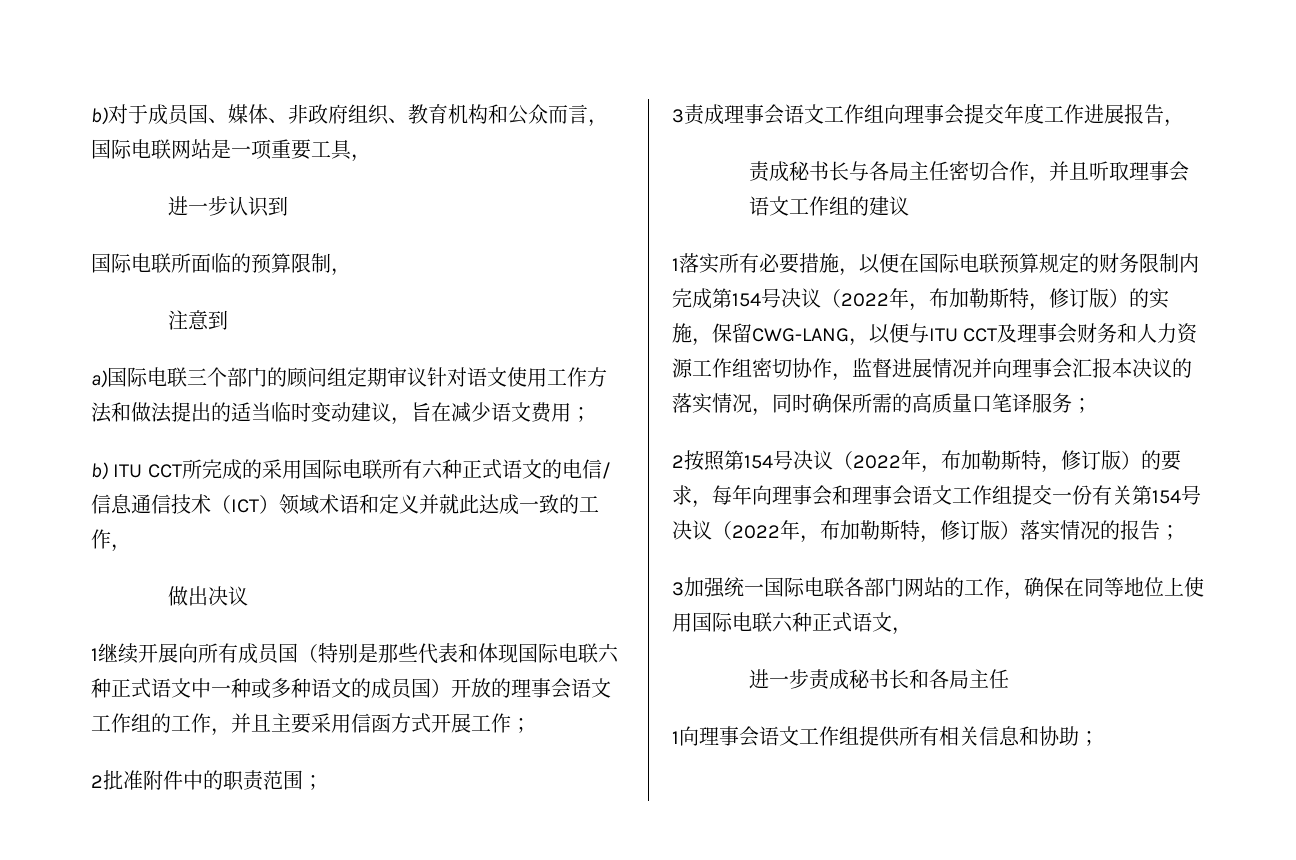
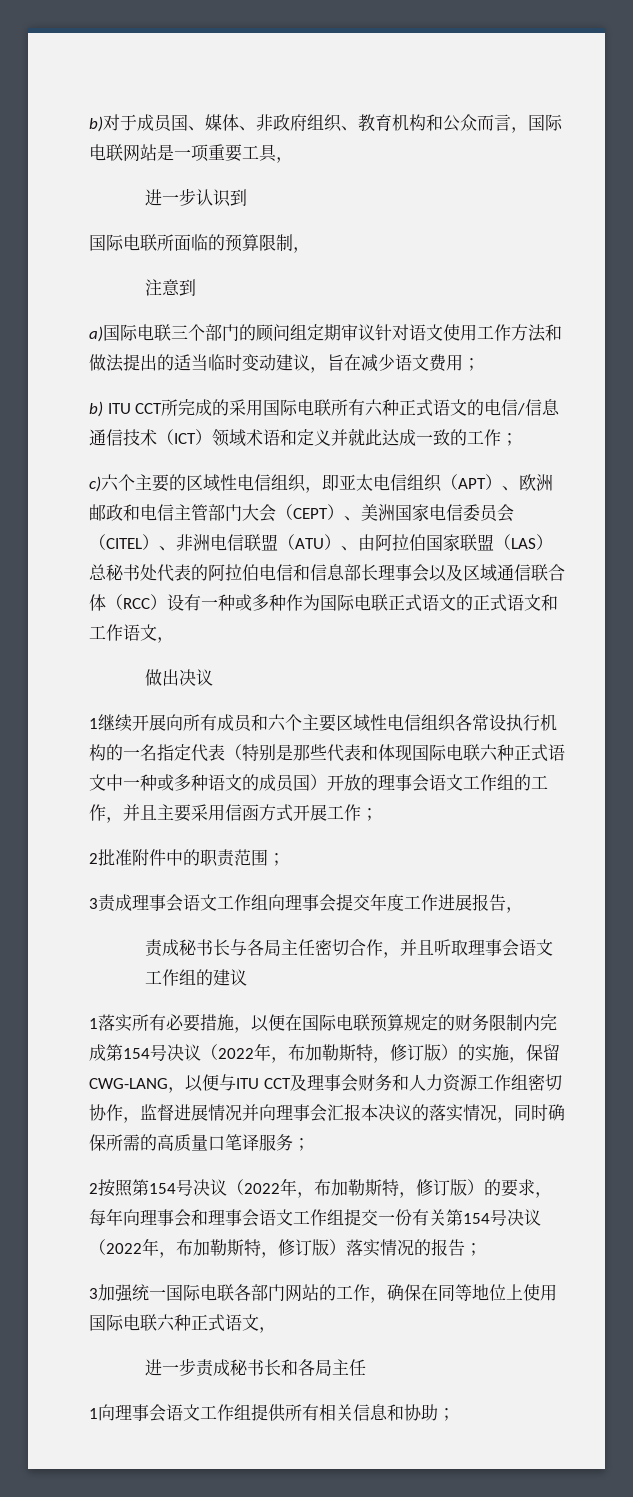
(111, 539) none -> [501,433,518,446] [89,474,553,493] [89,504,514,522] [89,534,553,552] [89,564,565,582] [89,594,558,612] [89,624,157,641] ； // c)六个主要的区域性电信组织，即亚太电信组织（APT）、欧洲邮政和电信主管部门大会（CEPT）、美洲国家电信委员会（CITEL）、非洲电信联盟（ATU）、由阿拉伯国家联盟（LAS）总秘书处代表的阿拉伯电信和信息部长理事会以及区域通信联合体（RCC）设有一种或多种作为国际电联正式语文的正式语文和工作语文
[278,643,298,663] 国 -> [251,714,557,732] [89,744,225,762] 和六个主要区域性电信组织各常设执行机构的一名指定代表

